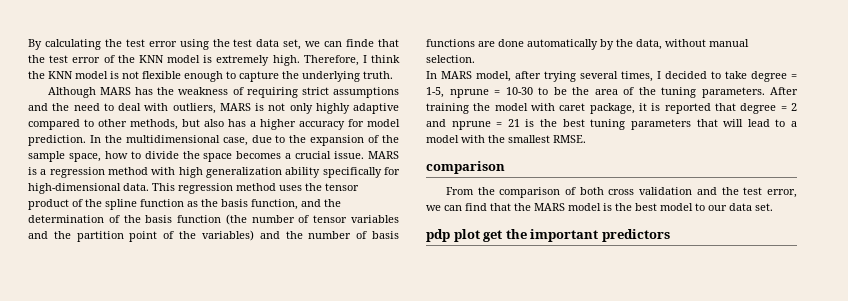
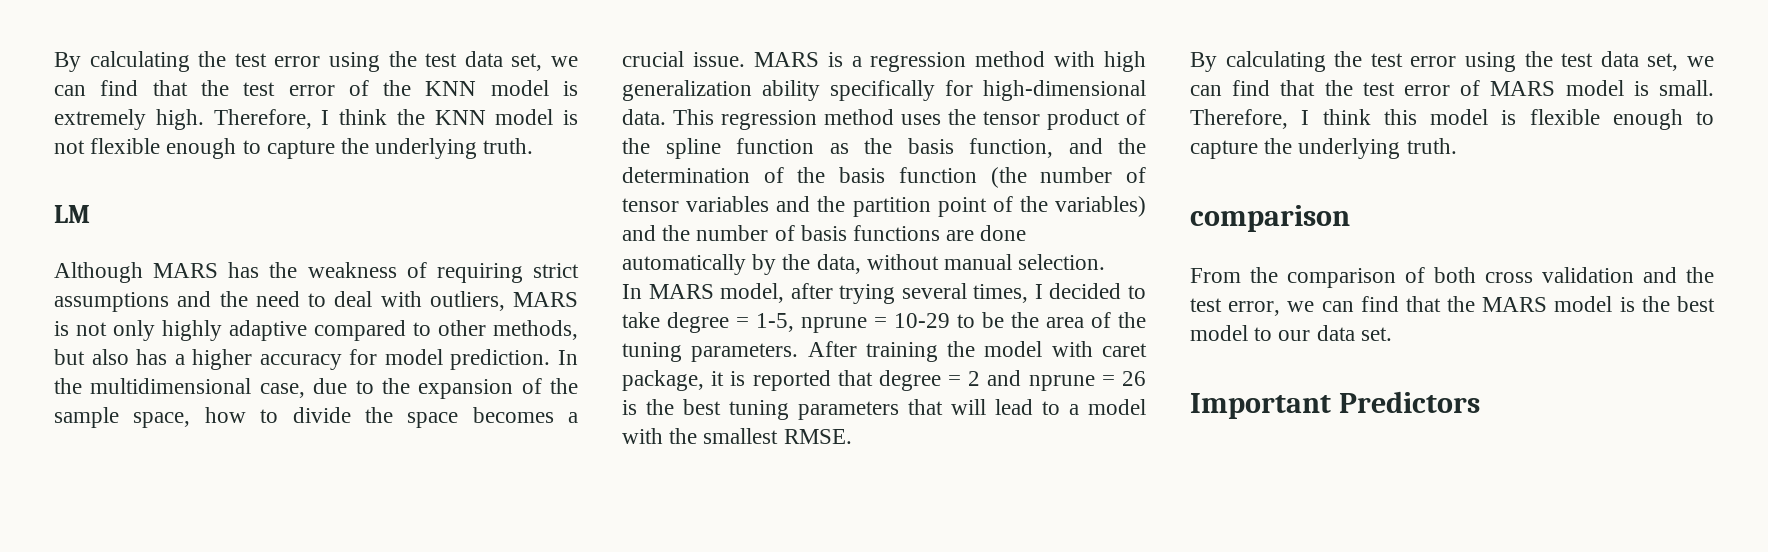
[346,39,375,47] finde -> [100,80,139,96] find
(393, 75) none -> [54,205,90,223] // LM
[505,87,533,95] 10-30 -> [894,313,950,328] 10-29
[507,119,520,127] 21 -> [1122,371,1146,386] 26
(586, 139) none -> [1190,51,1714,72] [1190,80,1714,96] [1190,109,1714,130] [1190,138,1457,159] // By calculating the test error using the test data set, we can find that the test error of MARS model is small. Therefore, I think this model is flexible enough to capture the underlying truth.
[426,229,670,242] pdp plot get the important predictors -> [1190,391,1480,419] Important Predictors

